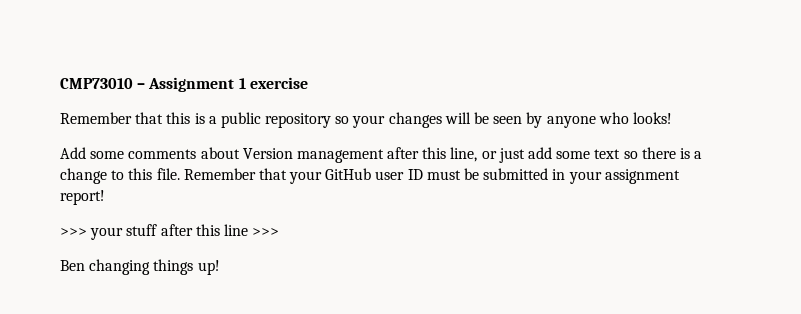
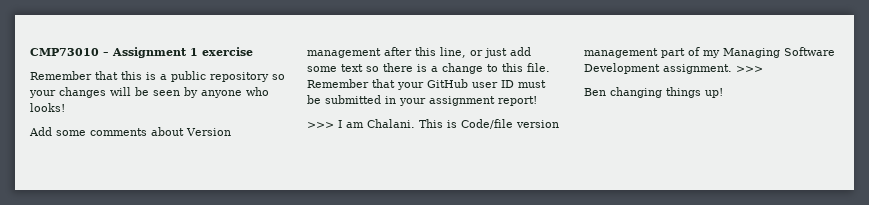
[90,224,248,240] your stuff after this line -> [338,119,559,129] [584,47,835,58] [584,63,732,74] I am Chalani. This is Code/file version management part of my Managing Software Development assignment.

